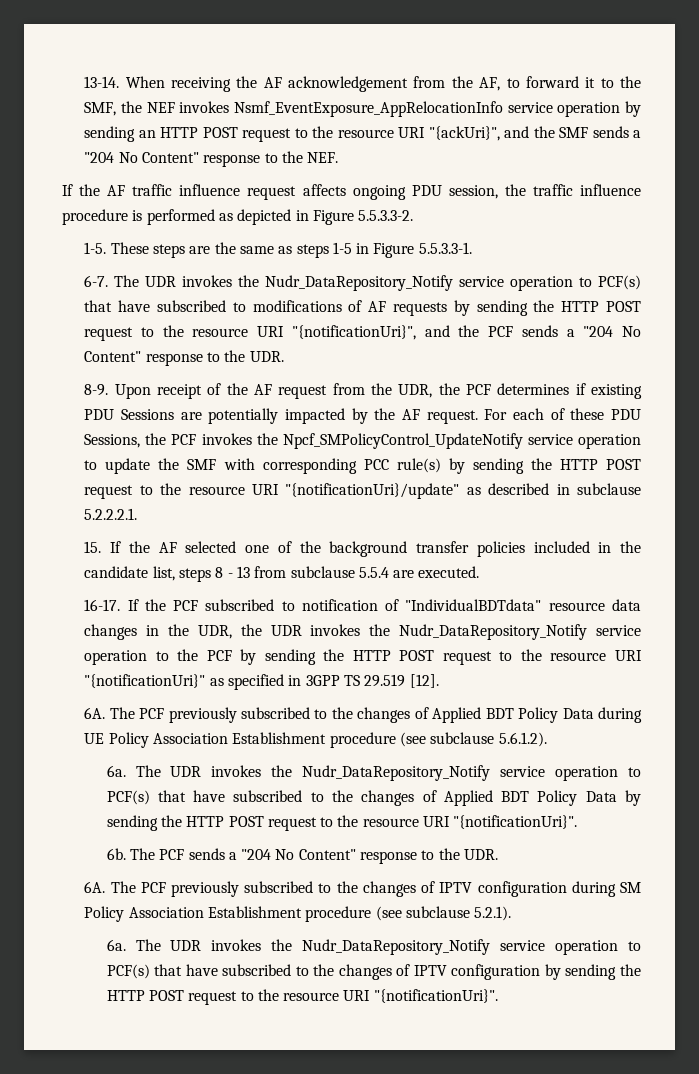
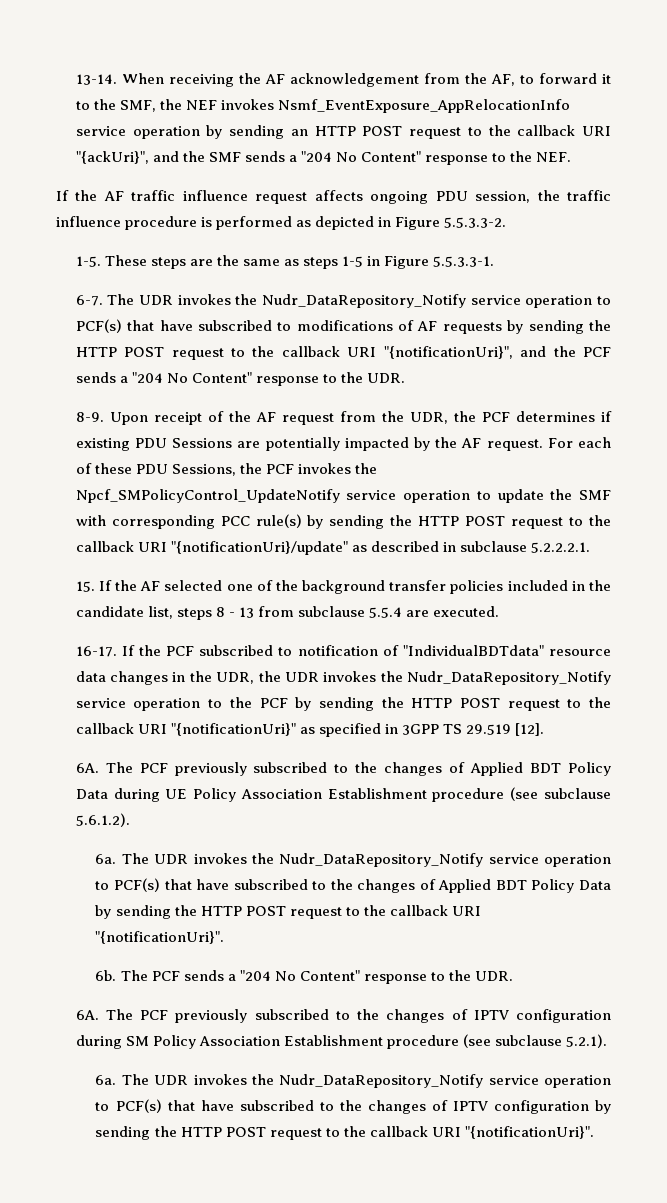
[337,129,394,138] resource -> [517,125,576,136] callback
[192,328,249,337] resource -> [281,346,340,357] callback
[188,486,245,495] resource -> [75,541,134,552] callback
[550,652,607,661] resource -> [75,723,134,734] callback
[362,818,419,827] resource -> [389,905,448,916] callback
[283,992,340,1001] resource -> [369,1126,428,1137] callback

